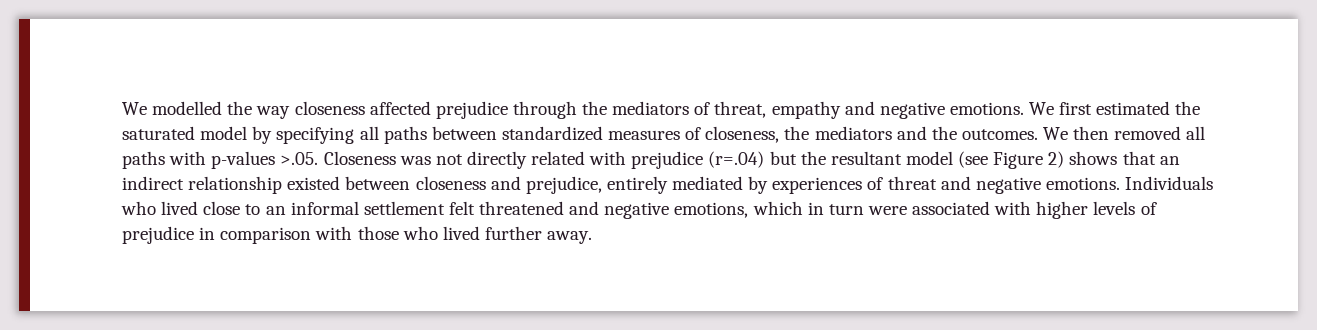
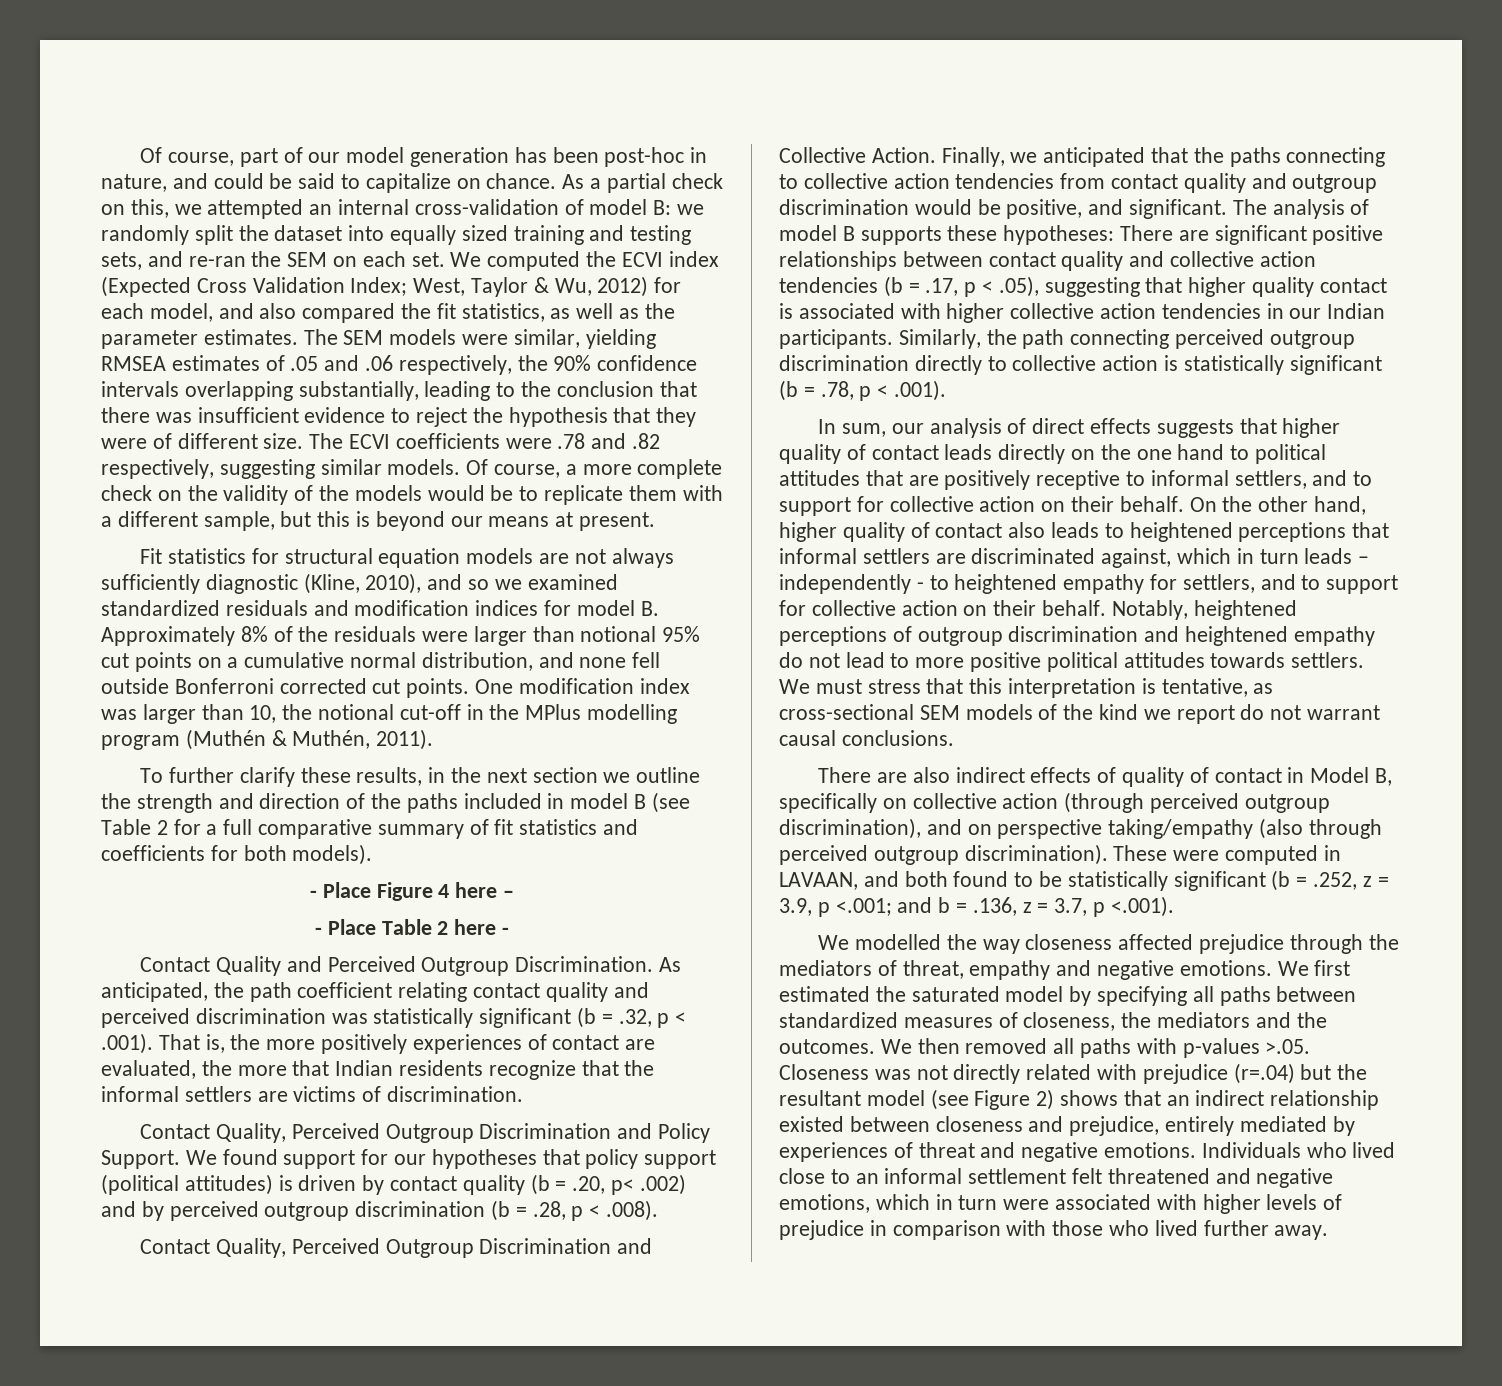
(122, 108) none -> [140,147,708,167] [101,173,723,193] [101,199,705,219] [101,225,692,245] [101,251,719,271] [101,276,682,297] [101,303,675,323] [101,329,656,349] [101,355,698,375] [101,381,697,401] [101,407,697,427] [101,433,661,449] [101,459,723,479] [101,485,723,505] [101,511,656,531] [140,548,674,568] [101,573,618,594] [101,600,659,616] [101,626,701,646] [101,652,661,672] [101,678,690,698] [101,704,678,724] [101,729,434,750] [140,767,701,787] [101,792,690,813] [101,819,639,839] [101,844,373,865] [309,882,515,901] [314,919,510,935] [140,956,682,976] [101,982,649,1002] [101,1007,687,1028] [101,1033,656,1054] [101,1060,655,1080] [101,1086,524,1102] [140,1123,711,1143] [101,1149,717,1169] [101,1174,686,1195] [101,1200,659,1221] [140,1238,653,1258] [779,147,1386,167] [779,173,1378,193] [779,199,1370,219] [779,225,1384,245] [779,251,1316,271] [779,276,1387,297] [779,303,1386,323] [779,329,1355,349] [779,355,1382,375] [779,380,947,401] [818,418,1341,438] [779,444,1327,464] [779,470,1373,490] [779,496,1367,516] [779,522,1390,542] [779,548,1370,568] [779,574,1399,594] [779,600,1297,620] [779,626,1375,646] [779,652,1365,672] [779,678,1274,698] [779,704,1381,724] [779,730,954,746] [818,767,1393,787] [779,792,1330,813] [779,818,1382,839] [779,844,1341,865] [779,870,1389,891] [779,896,1174,917] Of course, part of our model generation has been post-hoc in nature, and could be said to capitalize on chance. As a partial check on this, we attempted an internal cross-validation of model B: we randomly split the dataset into equally sized training and testing sets, and re-ran the SEM on each set. We computed the ECVI index (Expected Cross Validation Index; West, Taylor & Wu, 2012) for each model, and also compared the fit statistics, as well as the parameter estimates. The SEM models were similar, yielding RMSEA estimates of .05 and .06 respectively, the 90% confidence intervals overlapping substantially, leading to the conclusion that there was insufficient evidence to reject the hypothesis that they were of different size. The ECVI coefficients were .78 and .82 respectively, suggesting similar models. Of course, a more complete check on the validity of the models would be to replicate them with a different sample, but this is beyond our means at present. // Fit statistics for structural equation models are not always sufficiently diagnostic (Kline, 2010), and so we examined standardized residuals and modification indices for model B. Approximately 8% of the residuals were larger than notional 95% cut points on a cumulative normal distribution, and none fell outside Bonferroni corrected cut points. One modification index was larger than 10, the notional cut-off in the MPlus modelling program (Muthén & Muthén, 2011). // To further clarify these results, in the next section we outline the strength and direction of the paths included in model B (see Table 2 for a full comparative summary of fit statistics and coefficients for both models). // - Place Figure 4 here – // - Place Table 2 here - // Contact Quality and Perceived Outgroup Discrimination. As anticipated, the path coefficient relating contact quality and perceived discrimination was statistically significant (b = .32, p < .001). That is, the more positively experiences of contact are evaluated, the more that Indian residents recognize that the informal settlers are victims of discrimination. // Contact Quality, Perceived Outgroup Discrimination and Policy Support. We found support for our hypotheses that policy support (political attitudes) is driven by contact quality (b = .20, p< .002) and by perceived outgroup discrimination (b = .28, p < .008). // Contact Quality, Perceived Outgroup Discrimination and Collective Action. Finally, we anticipated that the paths connecting to collective action tendencies from contact quality and outgroup discrimination would be positive, and significant. The analysis of model B supports these hypotheses: There are significant positive relationships between contact quality and collective action tendencies (b = .17, p < .05), suggesting that higher quality contact is associated with higher collective action tendencies in our Indian participants. Similarly, the path connecting perceived outgroup discrimination directly to collective action is statistically significant (b = .78, p < .001). // In sum, our analysis of direct effects suggests that higher quality of contact leads directly on the one hand to political attitudes that are positively receptive to informal settlers, and to support for collective action on their behalf. On the other hand, higher quality of contact also leads to heightened perceptions that informal settlers are discriminated against, which in turn leads – independently - to heightened empathy for settlers, and to support for collective action on their behalf. Notably, heightened perceptions of outgroup discrimination and heightened empathy do not lead to more positive political attitudes towards settlers. We must stress that this interpretation is tentative, as cross-sectional SEM models of the kind we report do not warrant causal conclusions. // There are also indirect effects of quality of contact in Model B, specifically on collective action (through perceived outgroup discrimination), and on perspective taking/empathy (also through perceived outgroup discrimination). These were computed in LAVAAN, and both found to be statistically significant (b = .252, z = 3.9, p <.001; and b = .136, z = 3.7, p <.001). //

